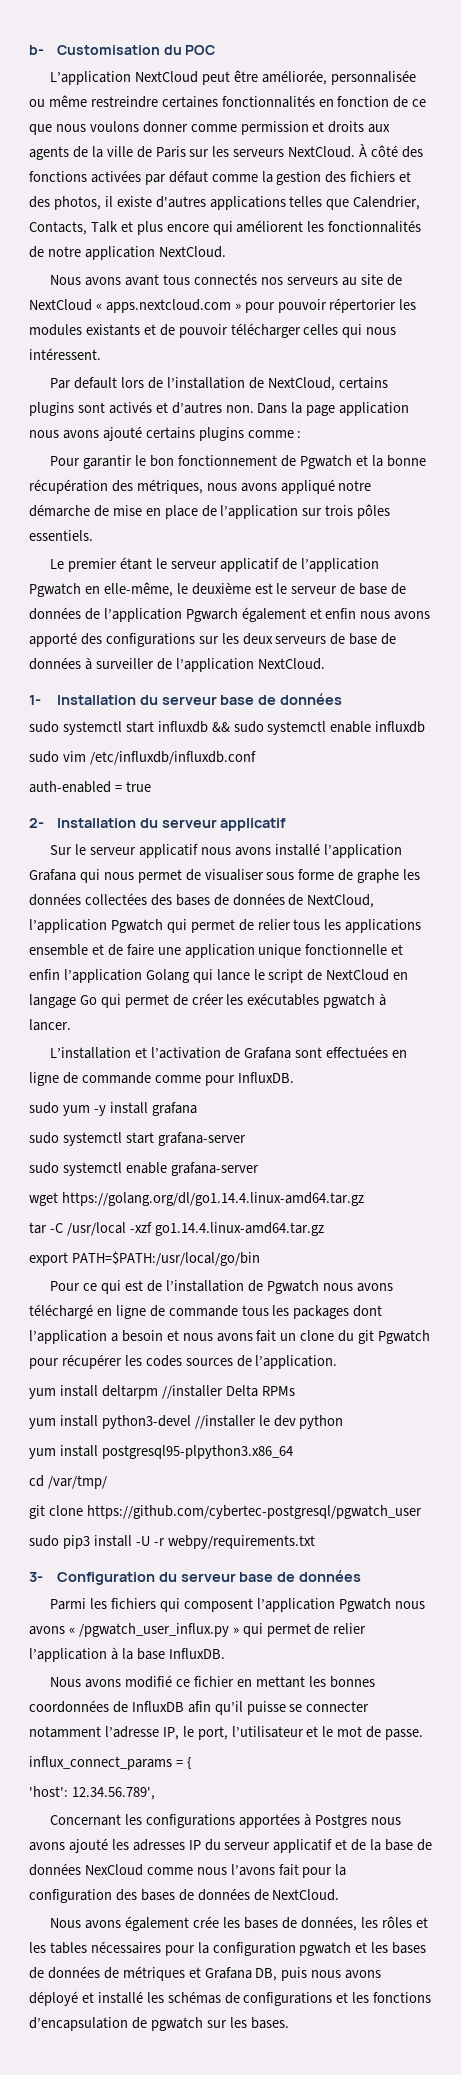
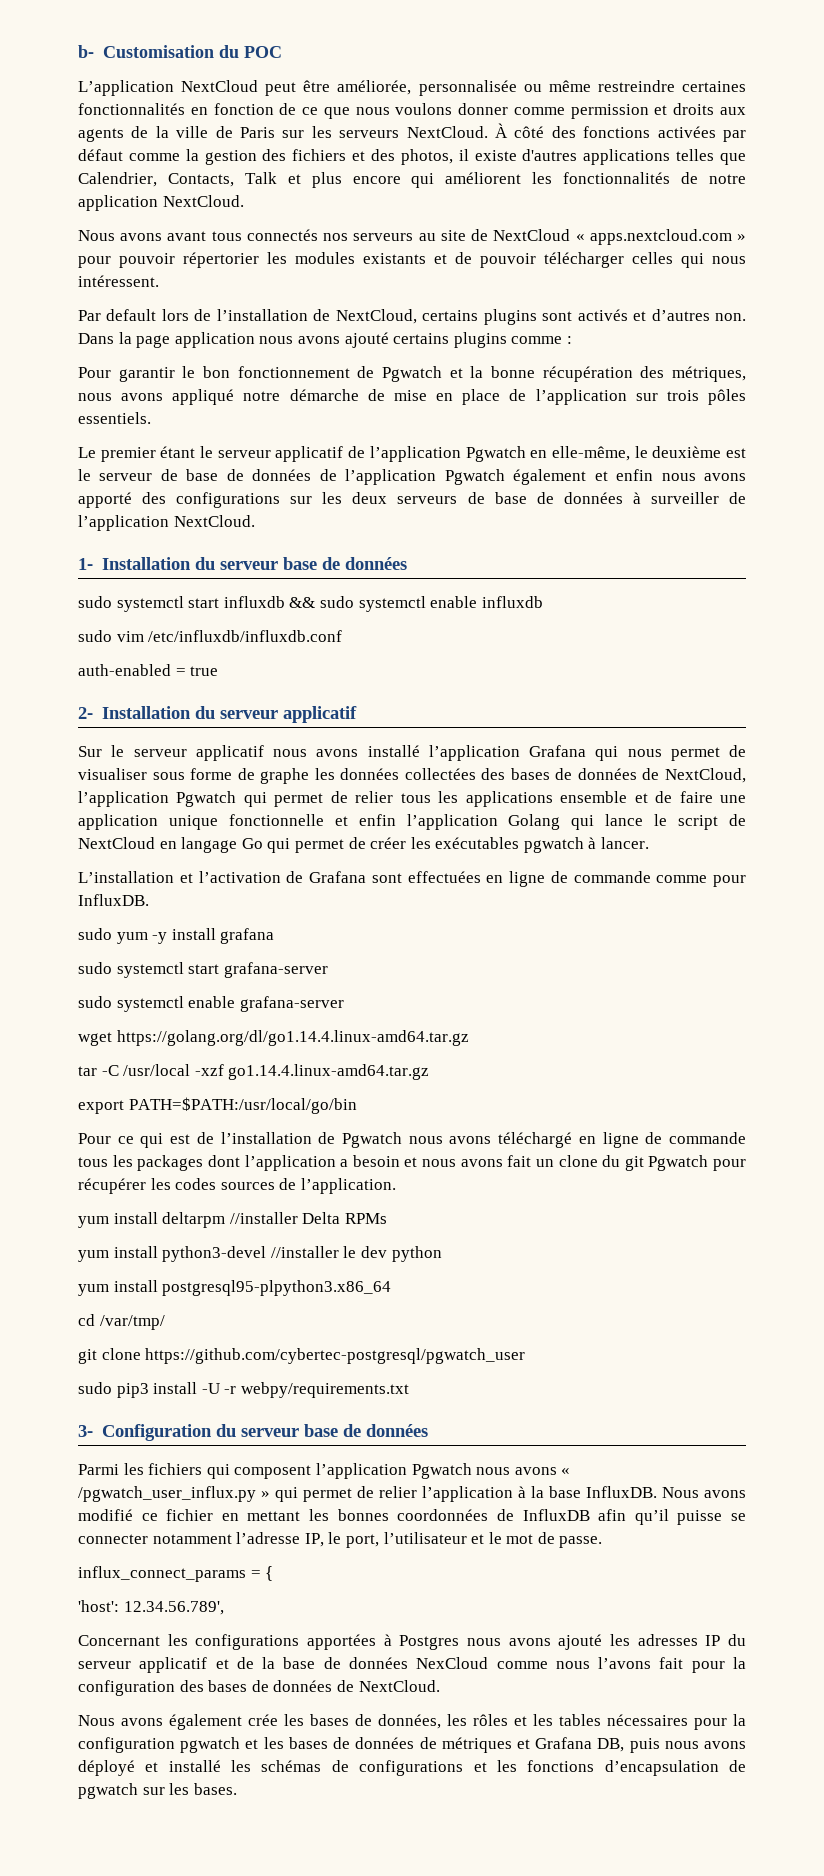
[185,608,238,622] Pgwarch -> [444,469,505,485] Pgwatch
(225, 1653) // -> (657, 1492) none

